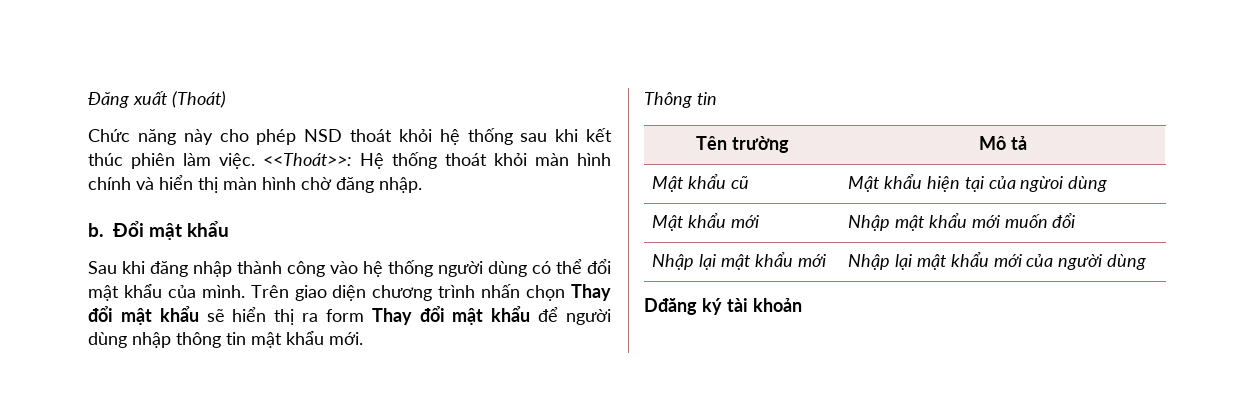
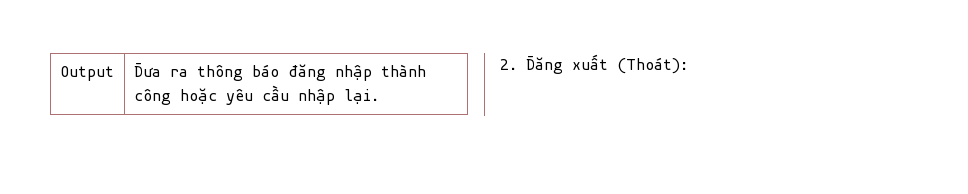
[88,91,226,108] [88,128,612,145] [88,152,612,169] [88,175,422,193] [88,221,230,240] [88,259,611,277] [88,284,612,301] [88,306,612,325] [88,331,363,348] [644,92,717,108] [696,136,789,153] [979,136,1027,150] [652,174,749,192] [848,174,1108,192] [652,213,759,231] [848,213,1076,231] [652,252,826,270] [848,252,1147,270] [644,298,802,315] Đăng xuất (Thoát) // Chức năng này cho phép NSD thoát khỏi hệ thống sau khi kết thúc phiên làm việc. <<Thoát>>: Hệ thống thoát khỏi màn hình chính và hiển thị màn hình chờ đăng nhập. // b. Đổi mật khẩu // Sau khi đăng nhập thành công vào hệ thống người dùng có thể đổi mật khẩu của mình. Trên giao diện chương trình nhấn chọn Thay đổi mật khẩu sẽ hiển thị ra form Thay đổi mật khẩu để người dùng nhập thông tin mật khẩu mới. // Thông tin // Tên trường | Mô tả // Mật khẩu cũ | Mật khẩu hiện tại của ngừoi dùng // Mật khẩu mới | Nhập mật khẩu mới muốn đổi // Nhập lại mật khẩu mới | Nhập lại mật khẩu mới của người dùng // Dđăng ký tài khoản -> [59,66,114,81] [133,63,426,81] [133,85,379,105] [500,54,688,74] Output | Đưa ra thông báo đăng nhập thành công hoặc yêu cầu nhập lại. // 2. Đăng xuất (Thoát):

